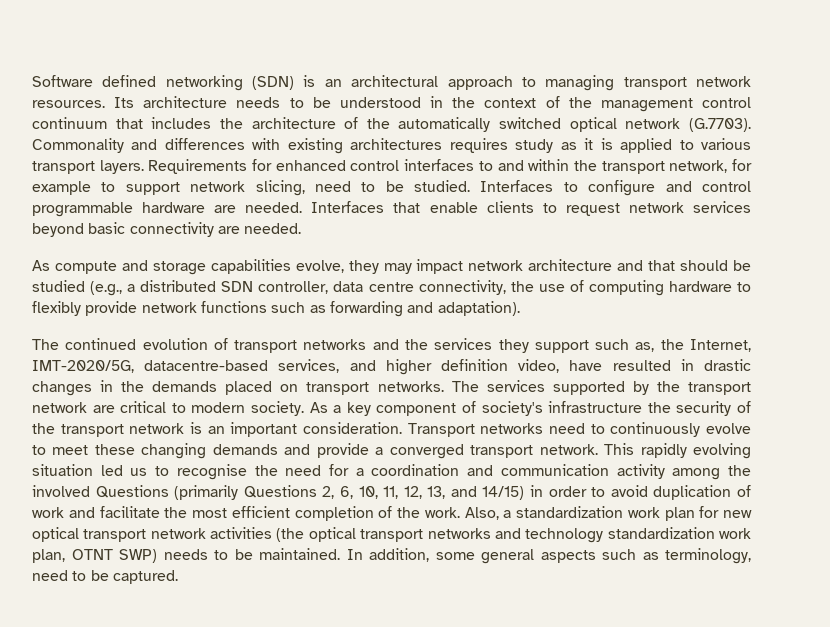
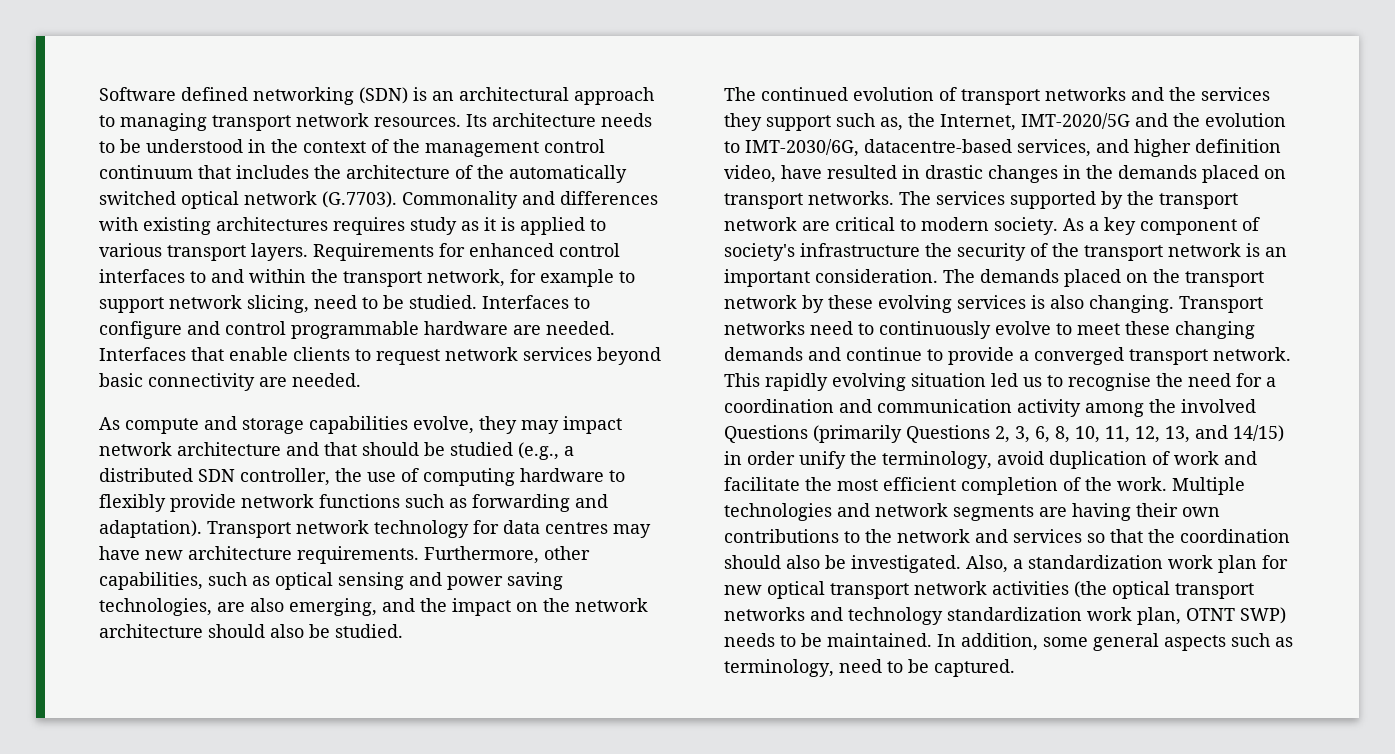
[333,280,506,295] data centre connectivity, -> (330, 477) none
(520, 308) none -> [207,520,651,538] [99,546,590,564] [99,572,563,590] [99,598,648,616] [99,624,403,638] Transport network technology for data centres may have new architecture requirements. Furthermore, other capabilities, such as optical sensing and power saving technologies, are also emerging, and the impact on the network architecture should also be studied.
[32,360,134,373] IMT-2020/5G, -> [1021,113,1286,129] [724,139,859,157] IMT-2020/5G and the evolution to IMT-2030/6G,
(403, 428) none -> [943,269,1264,287] [724,295,1174,313] The demands placed on the transport network by these evolving services is also changing.
(311, 449) none -> [846,347,943,361] continue to
[339,486,353,499] 6, -> [1015,426,1070,443] 3, 6, 8,
[591,487,606,497] to -> [799,451,992,469] unify the terminology,
(460, 512) none -> [1172,477,1245,495] [724,503,1220,521] [724,529,1290,543] [724,555,961,573] Multiple technologies and network segments are having their own contributions to the network and services so that the coordination should also be investigated.

